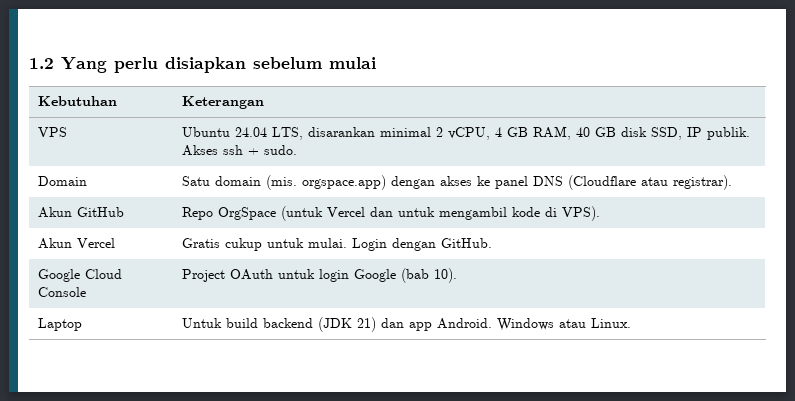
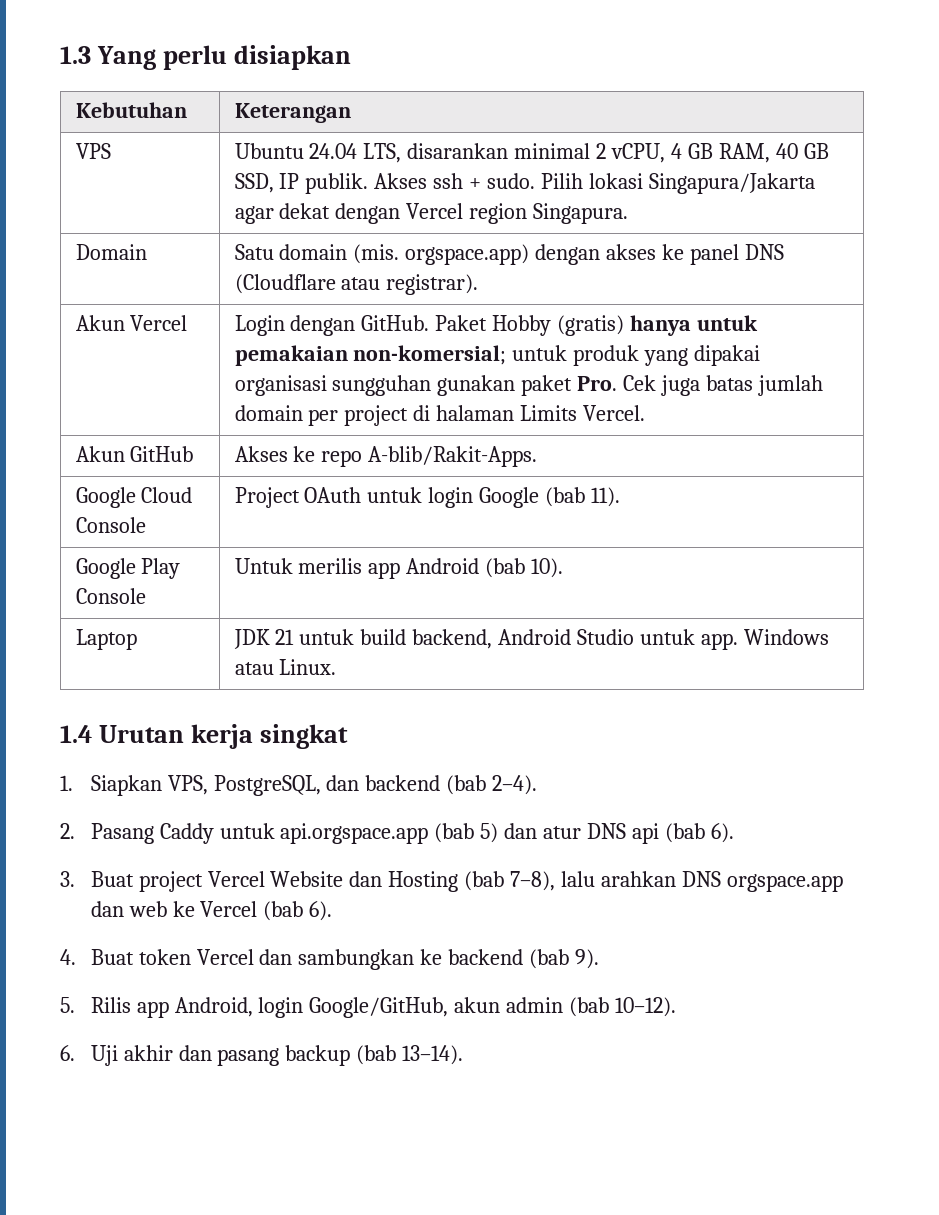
[29,58,54,69] 1.2 -> [60,46,91,64] 1.3
[253,57,376,69] sebelum mulai -> (351, 57) none
[621,127,648,137] disk -> (829, 151) none
(298, 150) none -> [541,173,815,194] [234,203,629,224] Pilih lokasi Singapura/Jakarta agar dekat dengan Vercel region Singapura.
[77,207,125,217] [182,206,601,221] [38,238,116,249] [182,238,493,251] GitHub | Repo OrgSpace (untuk Vercel dan untuk mengambil kode di VPS). // Akun Vercel | Gratis cukup untuk mulai. Login dengan GitHub. -> [130,315,188,331] [234,315,759,336] [234,345,761,366] [234,375,824,396] [234,405,646,426] [75,446,194,462] [234,446,538,467] Vercel | Login dengan GitHub. Paket Hobby (gratis) hanya untuk pemakaian non-komersial; untuk produk yang dipakai organisasi sungguhan gunakan paket Pro. Cek juga batas jumlah domain per project di halaman Limits Vercel. // Akun GitHub | Akses ke repo A-blib/Rakit-Apps.
[434,268,458,283] [38,318,83,331] [182,317,632,332] 10). // Laptop | Untuk build backend (JDK 21) dan app Android. Windows atau Linux. -> [591,487,621,507] [75,558,181,579] [75,588,146,604] [234,558,564,579] [75,629,137,650] [233,629,829,650] [234,659,337,675] [60,724,348,749] [60,775,538,796] [60,823,734,844] [60,871,843,892] [90,901,333,921] [60,949,600,970] [60,997,677,1018] [60,1045,464,1066] 11). // Google Play Console | Untuk merilis app Android (bab 10). // Laptop | JDK 21 untuk build backend, Android Studio untuk app. Windows atau Linux. // 1.4 Urutan kerja singkat // 1. Siapkan VPS, PostgreSQL, dan backend (bab 2–4). // 2. Pasang Caddy untuk api.orgspace.app (bab 5) dan atur DNS api (bab 6). // 3. Buat project Vercel Website dan Hosting (bab 7–8), lalu arahkan DNS orgspace.app dan web ke Vercel (bab 6). // 4. Buat token Vercel dan sambungkan ke backend (bab 9). // 5. Rilis app Android, login Google/GitHub, akun admin (bab 10–12). // 6. Uji akhir dan pasang backup (bab 13–14).

